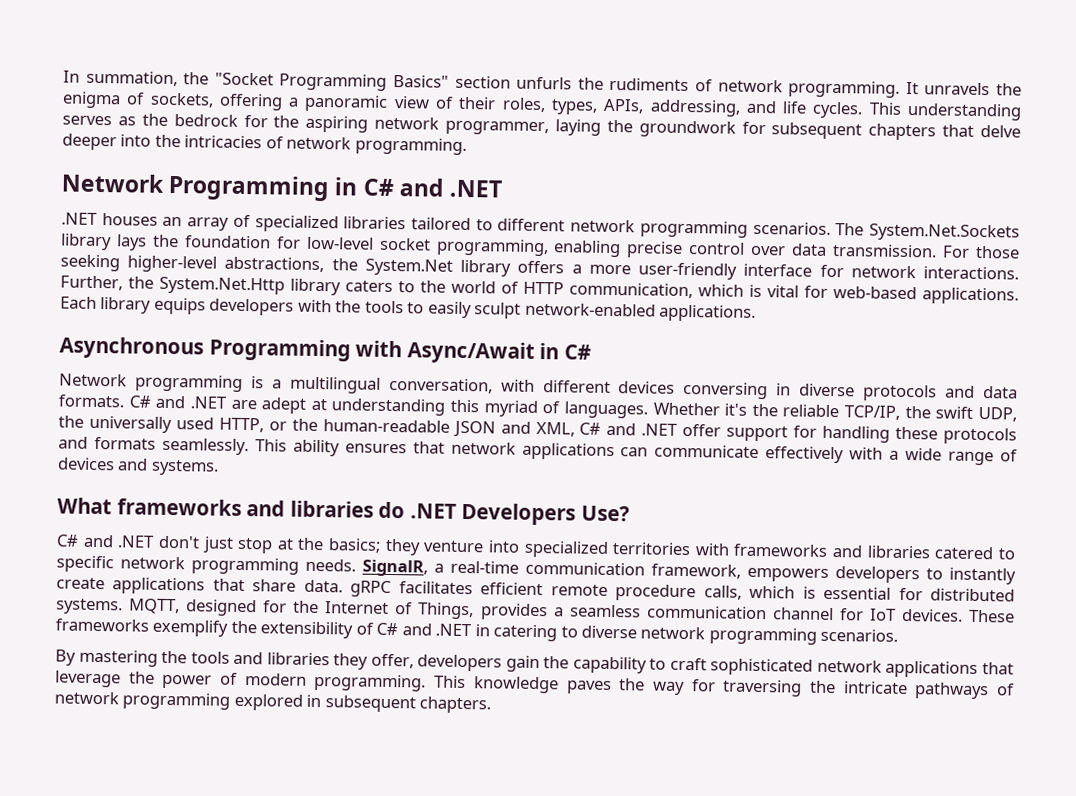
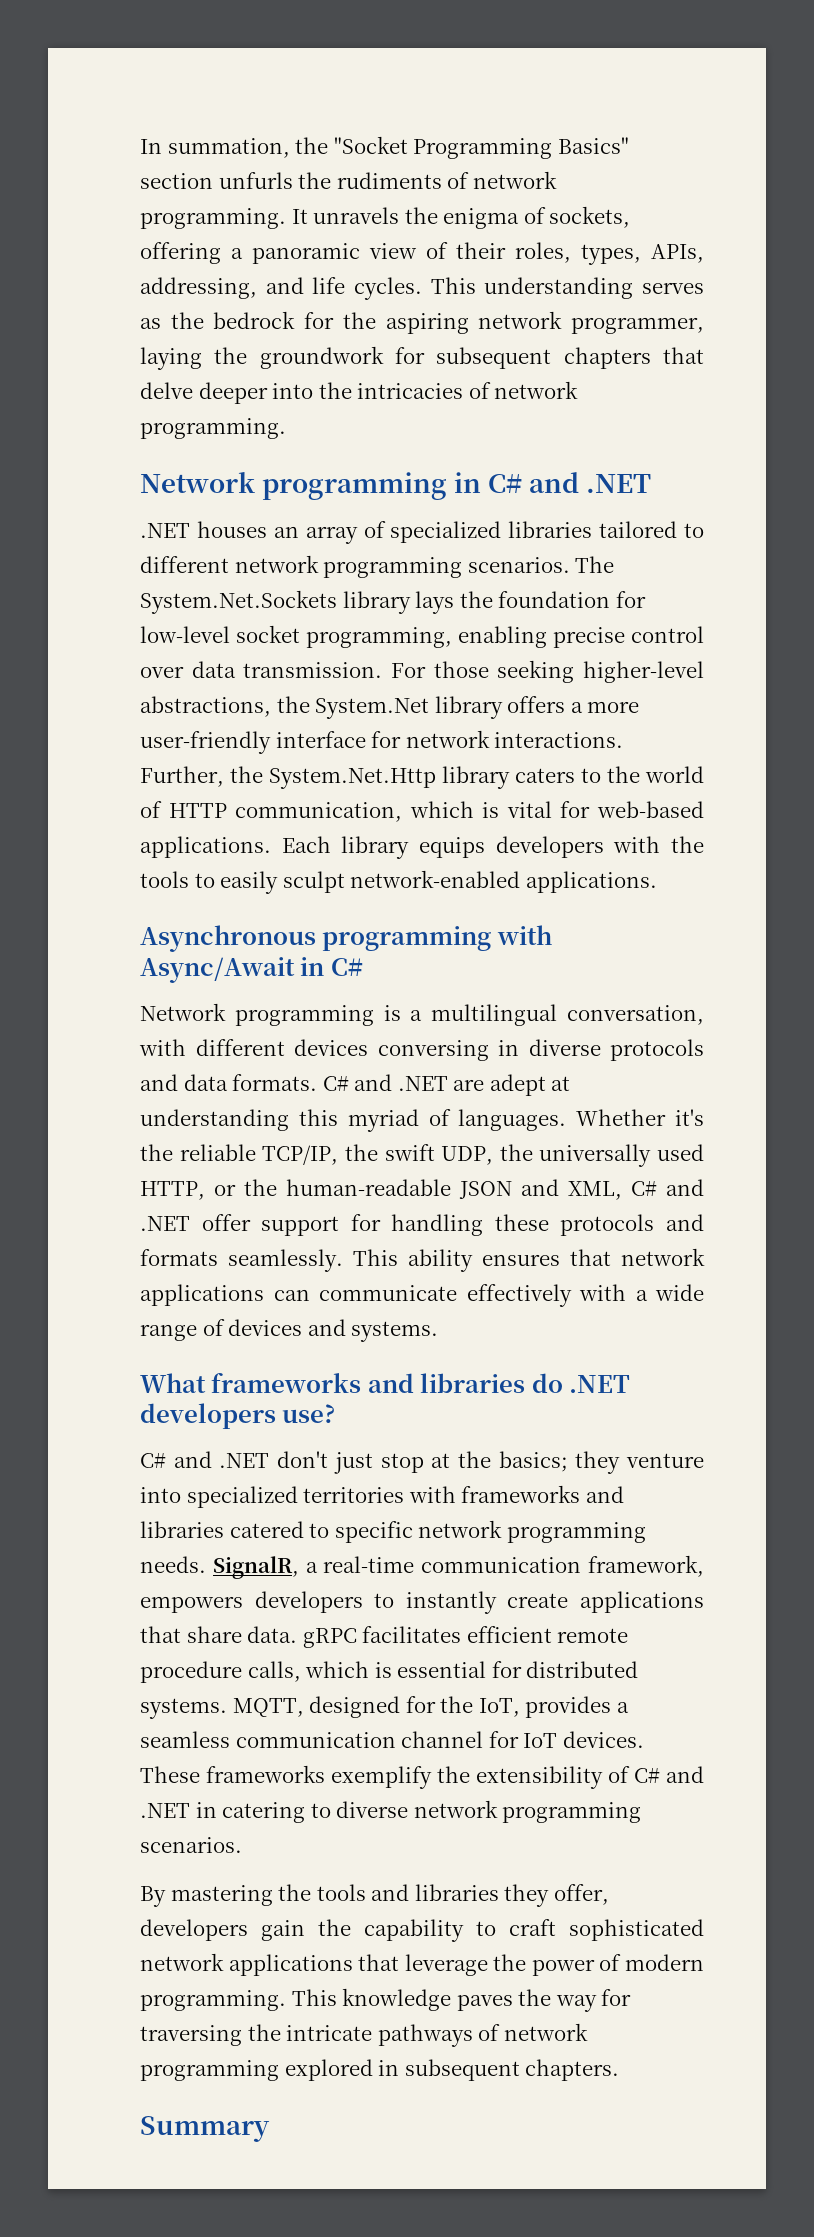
[168,174,330,202] Programming -> [262,472,448,500] programming
[208,338,351,362] Programming -> [322,926,492,951] programming
[461,502,630,526] Developers Use? -> [140,1403,336,1429] developers use?
[325,601,475,620] Internet of Things, -> [478,1698,520,1717] IoT,
(492, 705) none -> [140,2116,270,2142] // Summary

